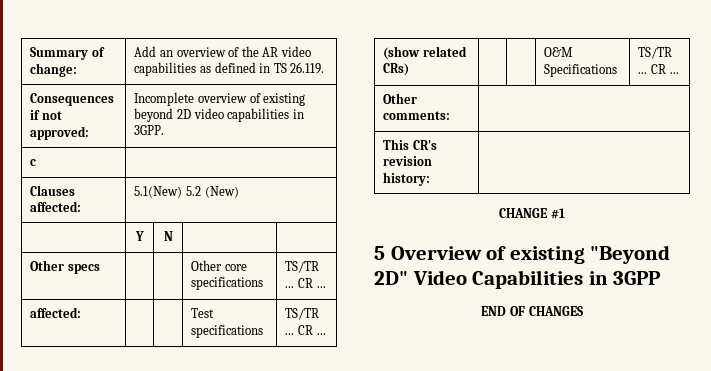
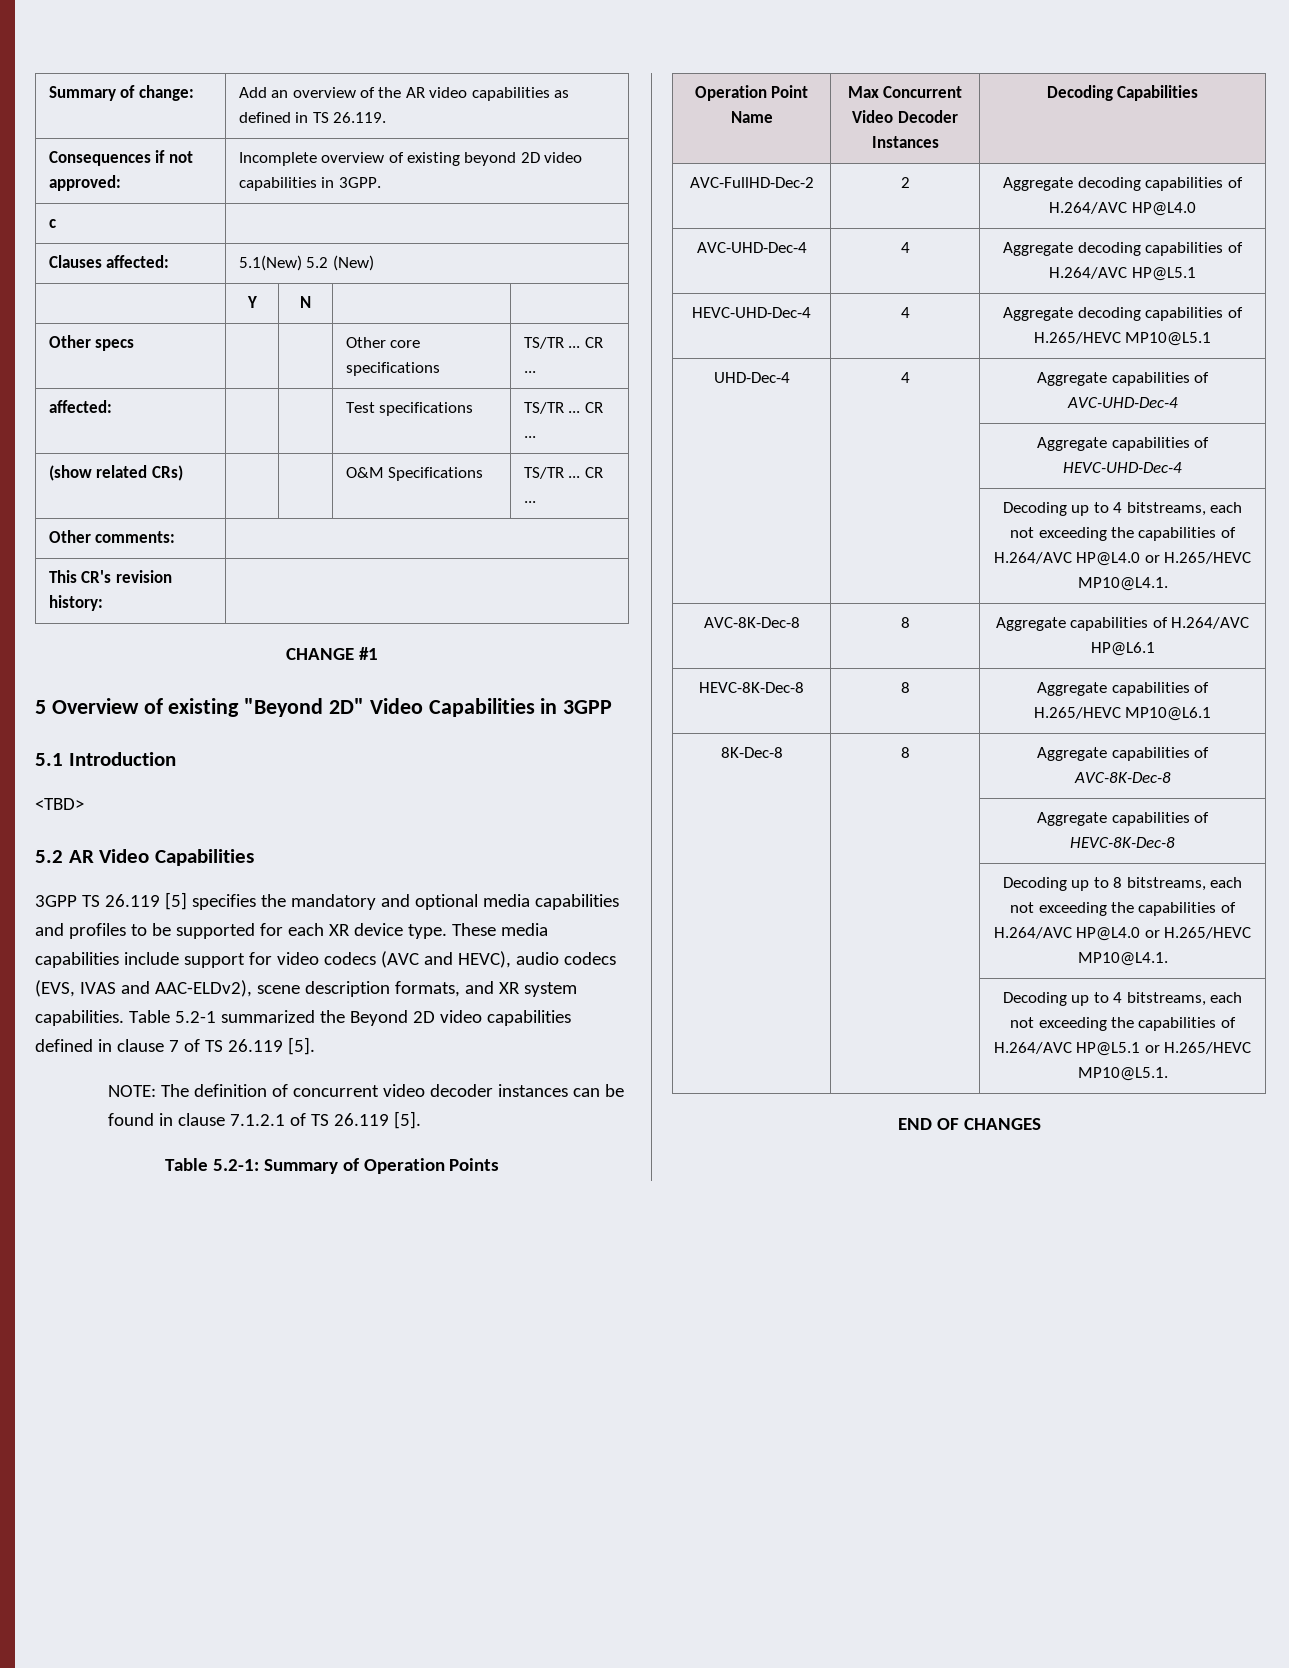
(662, 278) none -> [35,752,176,766] [35,798,84,810] [35,849,254,866] [35,892,619,910] [35,923,548,939] [35,951,616,968] [35,980,577,997] [35,1010,571,1026] [35,1037,315,1055] [108,1084,625,1097] [108,1111,422,1129] [164,1158,500,1174] [694,85,809,101] [730,111,773,123] [847,86,963,98] [852,110,958,123] [871,136,939,148] [1046,85,1199,101] [689,177,814,188] [900,177,910,188] [1003,177,1243,191] [1049,202,1196,216] [696,242,807,253] [900,242,910,253] [1003,242,1243,256] [1049,267,1196,281] [692,307,811,318] [900,307,910,318] [1003,307,1243,321] [1033,332,1212,346] [713,372,790,383] [900,372,910,383] [1037,372,1209,386] [1066,397,1178,408] [1037,437,1209,451] [1063,462,1182,473] [1002,502,1243,516] [1010,527,1236,541] [993,552,1252,566] [1077,577,1168,591] [703,617,800,628] [900,617,910,628] [995,617,1250,631] [1090,642,1155,656] [699,682,804,693] [900,682,910,693] [1037,682,1209,696] [1033,707,1212,721] [720,747,783,758] [900,747,910,758] [1037,747,1209,761] [1073,772,1171,783] [1037,812,1209,826] [1070,837,1175,848] [1002,877,1243,891] [1010,902,1236,916] [993,927,1252,941] [1077,952,1168,966] [1002,992,1243,1006] [1010,1017,1236,1031] [993,1042,1252,1056] [1077,1067,1168,1081] // 5.1 Introduction // <TBD> // 5.2 AR Video Capabilities // 3GPP TS 26.119 [5] specifies the mandatory and optional media capabilities and profiles to be supported for each XR device type. These media capabilities include support for video codecs (AVC and HEVC), audio codecs (EVS, IVAS and AAC-ELDv2), scene description formats, and XR system capabilities. Table 5.2-1 summarized the Beyond 2D video capabilities defined in clause 7 of TS 26.119 [5]. // NOTE: The definition of concurrent video decoder instances can be found in clause 7.1.2.1 of TS 26.119 [5]. // Table 5.2-1: Summary of Operation Points // Operation Point Name | Max Concurrent Video Decoder Instances | Decoding Capabilities // AVC-FullHD-Dec-2 | 2 | Aggregate decoding capabilities of H.264/AVC HP@L4.0 // AVC-UHD-Dec-4 | 4 | Aggregate decoding capabilities of H.264/AVC HP@L5.1 // HEVC-UHD-Dec-4 | 4 | Aggregate decoding capabilities of H.265/HEVC MP10@L5.1 // UHD-Dec-4 | 4 | Aggregate capabilities of AVC-UHD-Dec-4 // | | Aggregate capabilities of HEVC-UHD-Dec-4 // | | Decoding up to 4 bitstreams, each not exceeding the capabilities of H.264/AVC HP@L4.0 or H.265/HEVC MP10@L4.1. // AVC-8K-Dec-8 | 8 | Aggregate capabilities of H.264/AVC HP@L6.1 // HEVC-8K-Dec-8 | 8 | Aggregate capabilities of H.265/HEVC MP10@L6.1 // 8K-Dec-8 | 8 | Aggregate capabilities of AVC-8K-Dec-8 // | | Aggregate capabilities of HEVC-8K-Dec-8 // | | Decoding up to 8 bitstreams, each not exceeding the capabilities of H.264/AVC HP@L4.0 or H.265/HEVC MP10@L4.1. // | | Decoding up to 4 bitstreams, each not exceeding the capabilities of H.264/AVC HP@L5.1 or H.265/HEVC MP10@L5.1.

